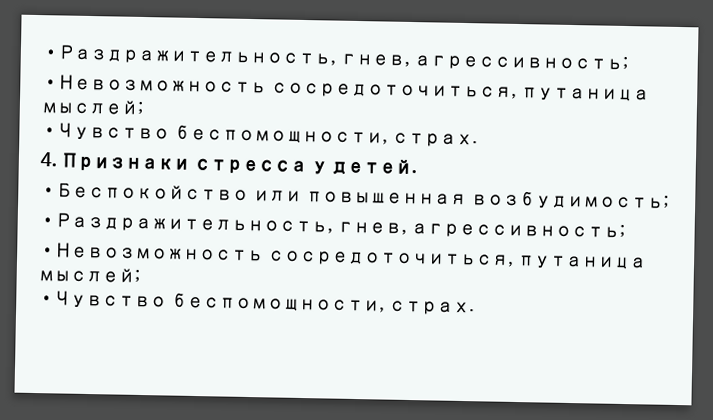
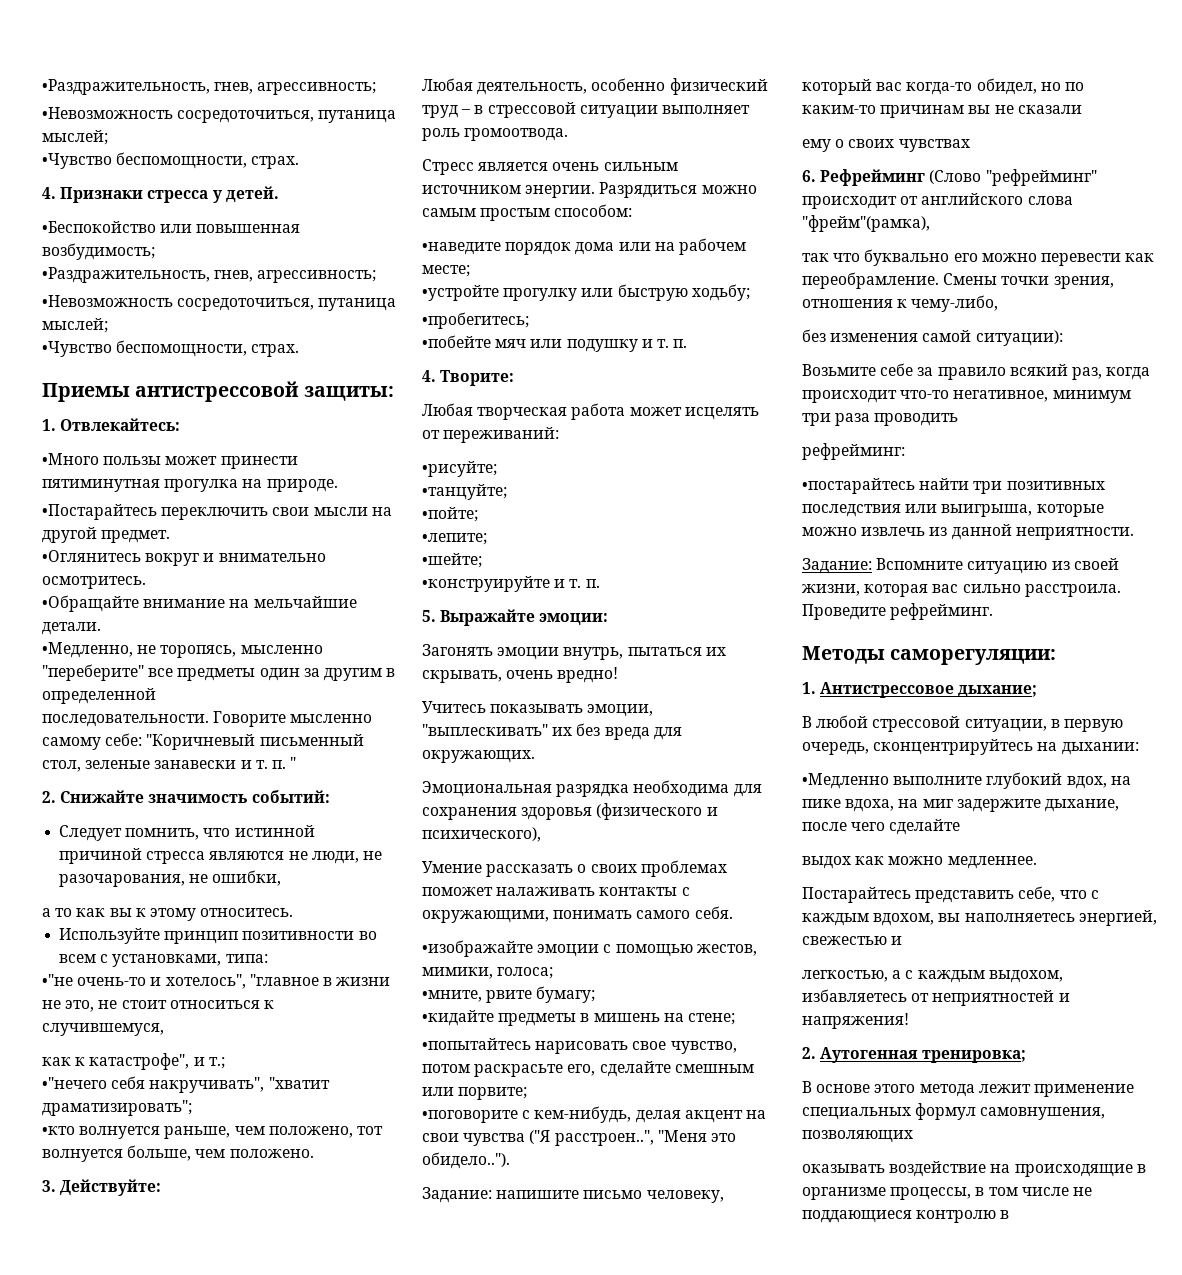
(475, 308) none -> [42,381,394,402] [42,418,181,431] [42,453,298,469] [42,479,338,492] [42,504,392,520] [42,527,171,543] [42,550,326,566] [42,576,146,589] [42,595,357,612] [42,622,101,635] [42,642,323,658] [42,664,396,681] [42,688,156,704] [42,711,373,727] [42,733,364,750] [42,757,297,772] [42,790,330,803] [59,825,315,841] [59,848,382,864] [59,870,282,887] [42,908,294,921] [59,928,377,944] [59,954,268,967] [42,974,391,989] [42,1000,274,1012] [42,1023,164,1036] [42,1053,225,1070] [42,1076,330,1093] [42,1100,192,1116] [42,1126,383,1139] [42,1145,314,1162] [42,1179,162,1196] [422,78,768,95] [422,102,750,118] [422,128,569,141] [422,159,678,175] [422,182,757,198] [422,204,633,221] [422,238,746,255] [422,265,470,277] [422,284,750,301] [422,312,529,329] [422,335,688,352] [422,370,515,386] [422,403,759,420] [422,427,560,443] [422,461,497,477] [422,484,507,500] [422,507,478,522] [422,533,487,545] [422,553,482,568] [422,576,600,592] [422,609,609,626] [422,644,726,660] [422,667,619,683] [422,701,654,717] [422,723,682,740] [422,750,535,763] [422,780,762,797] [422,803,718,820] [422,827,541,842] [422,860,727,877] [422,887,690,896] [422,906,733,923] [422,940,757,957] [422,967,554,979] [422,986,596,1003] [422,1010,735,1026] [422,1038,737,1054] [422,1061,754,1077] [422,1087,528,1100] [422,1106,766,1123] [422,1130,736,1146] [422,1152,510,1169] [422,1187,724,1203] [802,78,1084,95] [802,105,1082,118] [802,139,970,152] [802,169,1097,186] [802,193,1073,209] [802,215,930,232] [802,249,1155,266] [802,272,1114,289] [802,295,999,312] [802,329,1063,346] [802,363,1151,380] [802,390,1131,403] [802,413,959,426] [802,443,905,460] [802,478,1105,494] [802,504,1104,517] [802,524,1134,540] [802,558,1119,574] [802,584,1121,597] [802,603,994,620] [802,646,1057,665] [802,682,1038,698] [802,715,1123,732] [802,739,1139,755] [802,772,1131,789] [802,799,1119,812] [802,819,961,835] [802,856,1037,869] [802,886,1099,903] [802,910,1157,926] [802,936,903,945] [802,970,1063,983] [802,989,1070,1006] [802,1013,909,1029] [802,1047,1027,1063] [802,1081,1134,1097] [802,1103,1106,1120] [802,1130,913,1143] [802,1161,1146,1177] [802,1187,1092,1200] [802,1210,1010,1223] // Приемы антистрессовой защиты: // 1. Отвлекайтесь: // •Много пользы может принести пятиминутная прогулка на природе. // •Постарайтесь переключить свои мысли на другой предмет. // •Оглянитесь вокруг и внимательно осмотритесь. // •Обращайте внимание на мельчайшие детали. // •Медленно, не торопясь, мысленно "переберите" все предметы один за другим в определенной // последовательности. Говорите мысленно самому себе: "Коричневый письменный стол, зеленые занавески и т. п. " // 2. Снижайте значимость событий: // Следует помнить, что истинной причиной стресса являются не люди, не разочарования, не ошибки, // а то как вы к этому относитесь. // Используйте принцип позитивности во всем с установками, типа: // •"не очень-то и хотелось", "главное в жизни не это, не стоит относиться к случившемуся, // как к катастрофе", и т.; // •"нечего себя накручивать", "хватит драматизировать"; // •кто волнуется раньше, чем положено, тот волнуется больше, чем положено. // 3. Действуйте: // Любая деятельность, особенно физический труд – в стрессовой ситуации выполняет роль громоотвода. // Стресс является очень сильным источником энергии. Разрядиться можно самым простым способом: // •наведите порядок дома или на рабочем месте; // •устройте прогулку или быструю ходьбу; // •пробегитесь; // •побейте мяч или подушку и т. п. // 4. Творите: // Любая творческая работа может исцелять от переживаний: // •рисуйте; // •танцуйте; // •пойте; // •лепите; // •шейте; // •конструируйте и т. п. // 5. Выражайте эмоции: // Загонять эмоции внутрь, пытаться их скрывать, очень вредно! // Учитесь показывать эмоции, "выплескивать" их без вреда для окружающих. // Эмоциональная разрядка необходима для сохранения здоровья (физического и психического), // Умение рассказать о своих проблемах поможет налаживать контакты с окружающими, понимать самого себя. // •изображайте эмоции с помощью жестов, мимики, голоса; // •мните, рвите бумагу; // •кидайте предметы в мишень на стене; // •попытайтесь нарисовать свое чувство, потом раскрасьте его, сделайте смешным или порвите; // •поговорите с кем-нибудь, делая акцент на свои чувства ("Я расстроен..", "Меня это обидело.."). // Задание: напишите письмо человеку, который вас когда-то обидел, но по каким-то причинам вы не сказали // ему о своих чувствах // 6. Рефрейминг (Слово "рефрейминг" происходит от английского слова "фрейм"(рамка), // так что буквально его можно перевести как переобрамление. Смены точки зрения, отношения к чему-либо, // без изменения самой ситуации): // Возьмите себе за правило всякий раз, когда происходит что-то негативное, минимум три раза проводить // рефрейминг: // •постарайтесь найти три позитивных последствия или выигрыша, которые можно извлечь из данной неприятности. // Задание: Вспомните ситуацию из своей жизни, которая вас сильно расстроила. Проведите рефрейминг. // Методы саморегуляции: // 1. Антистрессовое дыхание; // В любой стрессовой ситуации, в первую очередь, сконцентрируйтесь на дыхании: // •Медленно выполните глубокий вдох, на пике вдоха, на миг задержите дыхание, после чего сделайте // выдох как можно медленнее. // Постарайтесь представить себе, что с каждым вдохом, вы наполняетесь энергией, свежестью и // легкостью, а с каждым выдохом, избавляетесь от неприятностей и напряжения! // 2. Аутогенная тренировка; // В основе этого метода лежит применение специальных формул самовнушения, позволяющих // оказывать воздействие на происходящие в организме процессы, в том числе не поддающиеся контролю в

